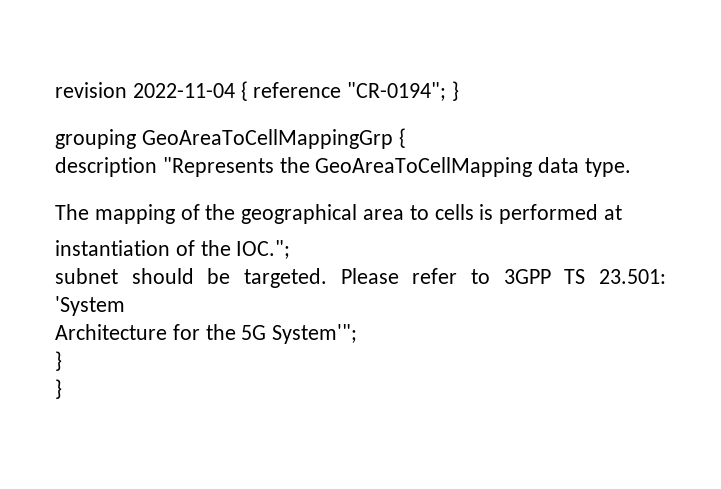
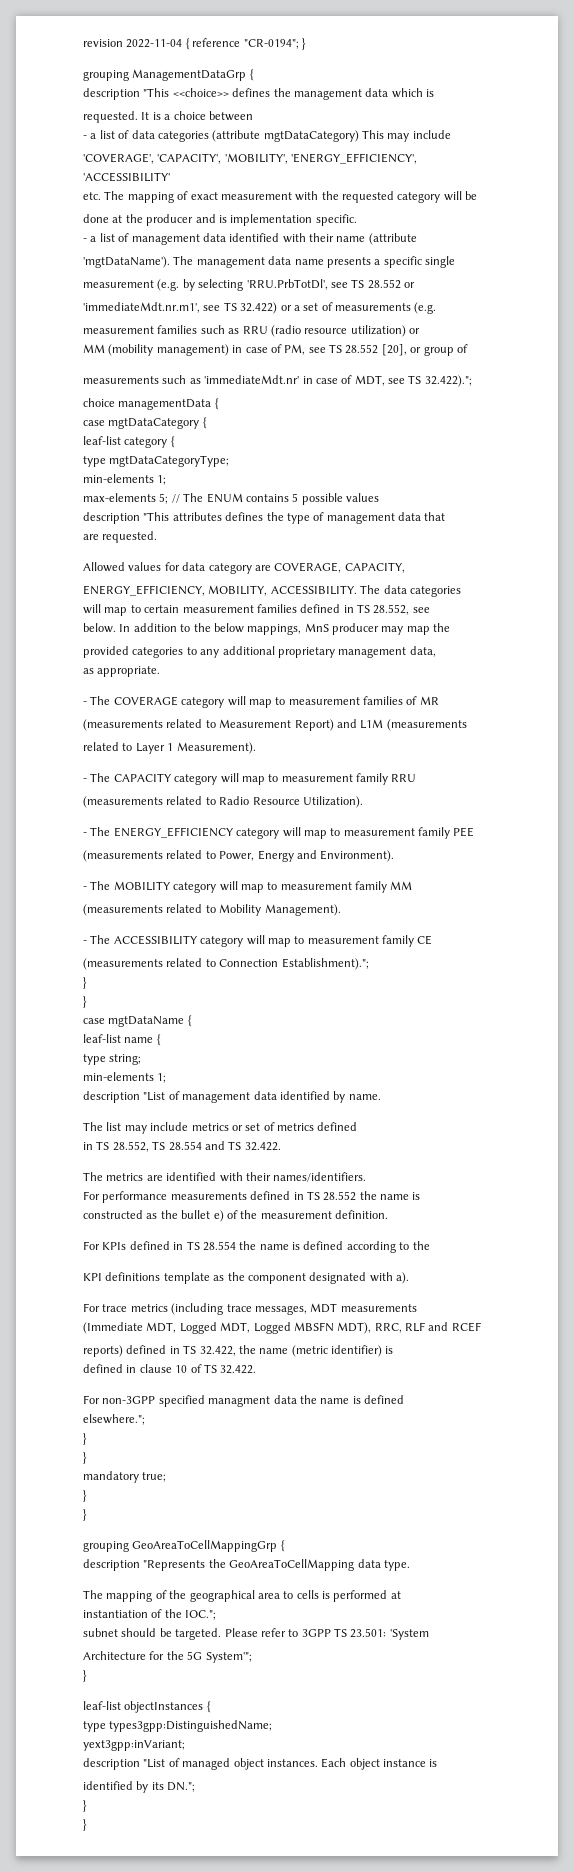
(460, 91) none -> [83,69,254,81] [83,88,434,100] [83,111,253,123] [83,130,451,142] [83,153,418,164] [83,172,170,182] [83,191,478,203] [83,214,357,226] [83,233,417,245] [83,256,455,268] [83,279,415,291] [83,302,437,314] [83,325,420,337] [83,344,468,356] [83,375,472,387] [83,398,219,410] [83,417,207,429] [83,436,175,448] [83,455,230,467] [83,474,167,485] [83,493,379,505] [83,512,446,524] [83,531,158,543] [83,562,405,574] [83,585,461,597] [83,604,430,616] [83,623,451,635] [83,646,436,658] [83,666,161,677] [83,696,439,708] [83,719,467,731] [83,742,256,754] [83,773,417,785] [83,796,363,808] [83,827,475,839] [83,850,395,862] [83,881,413,893] [83,904,341,916] [83,935,433,947] [83,958,369,970] [83,977,87,989] [83,996,87,1008] [83,1015,192,1027] [83,1034,161,1046] [83,1054,142,1065] [83,1072,167,1083] [83,1091,381,1103] [83,1122,358,1134] [83,1141,281,1152] [83,1172,367,1182] [83,1191,421,1203] [83,1210,388,1222] [83,1241,430,1253] [83,1272,409,1284] [83,1303,417,1315] [83,1322,481,1334] [83,1345,394,1357] [83,1364,257,1374] [83,1395,404,1407] [83,1414,145,1425] [83,1433,87,1445] [83,1452,87,1464] [83,1471,167,1483] [83,1490,87,1502] [83,1509,87,1521] // grouping ManagementDataGrp { // description "This <<choice>> defines the management data which is // requested. It is a choice between // - a list of data categories (attribute mgtDataCategory) This may include // 'COVERAGE', 'CAPACITY', 'MOBILITY', 'ENERGY_EFFICIENCY', 'ACCESSIBILITY' // etc. The mapping of exact measurement with the requested category will be // done at the producer and is implementation specific. // - a list of management data identified with their name (attribute // 'mgtDataName'). The management data name presents a specific single // measurement (e.g. by selecting 'RRU.PrbTotDl', see TS 28.552 or // 'immediateMdt.nr.m1', see TS 32.422) or a set of measurements (e.g. // measurement families such as RRU (radio resource utilization) or // MM (mobility management) in case of PM, see TS 28.552 [20], or group of // measurements such as 'immediateMdt.nr' in case of MDT, see TS 32.422)."; // choice managementData { // case mgtDataCategory { // leaf-list category { // type mgtDataCategoryType; // min-elements 1; // max-elements 5; // The ENUM contains 5 possible values // description "This attributes defines the type of management data that // are requested. // Allowed values for data category are COVERAGE, CAPACITY, // ENERGY_EFFICIENCY, MOBILITY, ACCESSIBILITY. The data categories // will map to certain measurement families defined in TS 28.552, see // below. In addition to the below mappings, MnS producer may map the // provided categories to any additional proprietary management data, // as appropriate. // - The COVERAGE category will map to measurement families of MR // (measurements related to Measurement Report) and L1M (measurements // related to Layer 1 Measurement). // - The CAPACITY category will map to measurement family RRU // (measurements related to Radio Resource Utilization). // - The ENERGY_EFFICIENCY category will map to measurement family PEE // (measurements related to Power, Energy and Environment). // - The MOBILITY category will map to measurement family MM // (measurements related to Mobility Management). // - The ACCESSIBILITY category will map to measurement family CE // (measurements related to Connection Establishment)."; // } // } // case mgtDataName { // leaf-list name { // type string; // min-elements 1; // description "List of management data identified by name. // The list may include metrics or set of metrics defined // in TS 28.552, TS 28.554 and TS 32.422. // The metrics are identified with their names/identifiers. // For performance measurements defined in TS 28.552 the name is // constructed as the bullet e) of the measurement definition. // For KPIs defined in TS 28.554 the name is defined according to the // KPI definitions template as the component designated with a). // For trace metrics (including trace messages, MDT measurements // (Immediate MDT, Logged MDT, Logged MBSFN MDT), RRC, RLF and RCEF // reports) defined in TS 32.422, the name (metric identifier) is // defined in clause 10 of TS 32.422. // For non-3GPP specified managment data the name is defined // elsewhere."; // } // } // mandatory true; // } // }
[55,379,62,399] // } -> [83,1701,211,1713] [83,1720,273,1732] [83,1740,185,1751] [83,1758,438,1770] [83,1781,196,1793] [83,1800,87,1812] [83,1819,87,1831] // leaf-list objectInstances { // type types3gpp:DistinguishedName; // yext3gpp:inVariant; // description "List of managed object instances. Each object instance is // identified by its DN."; // } // }

